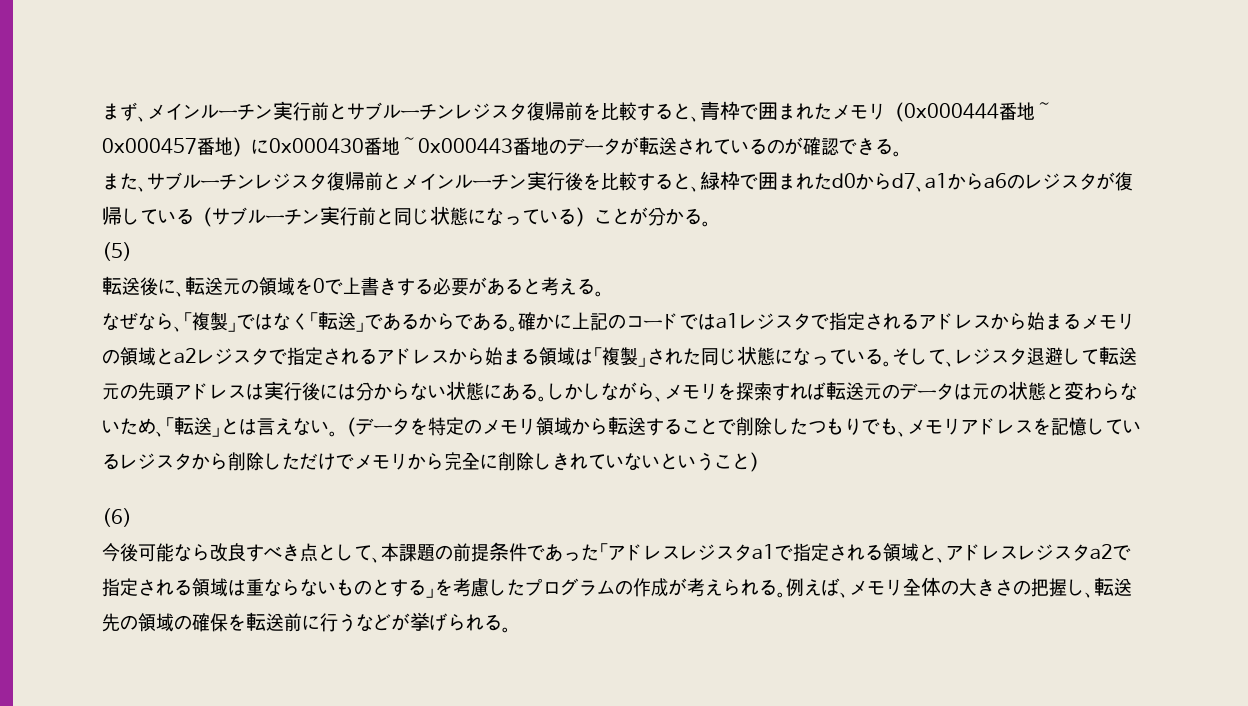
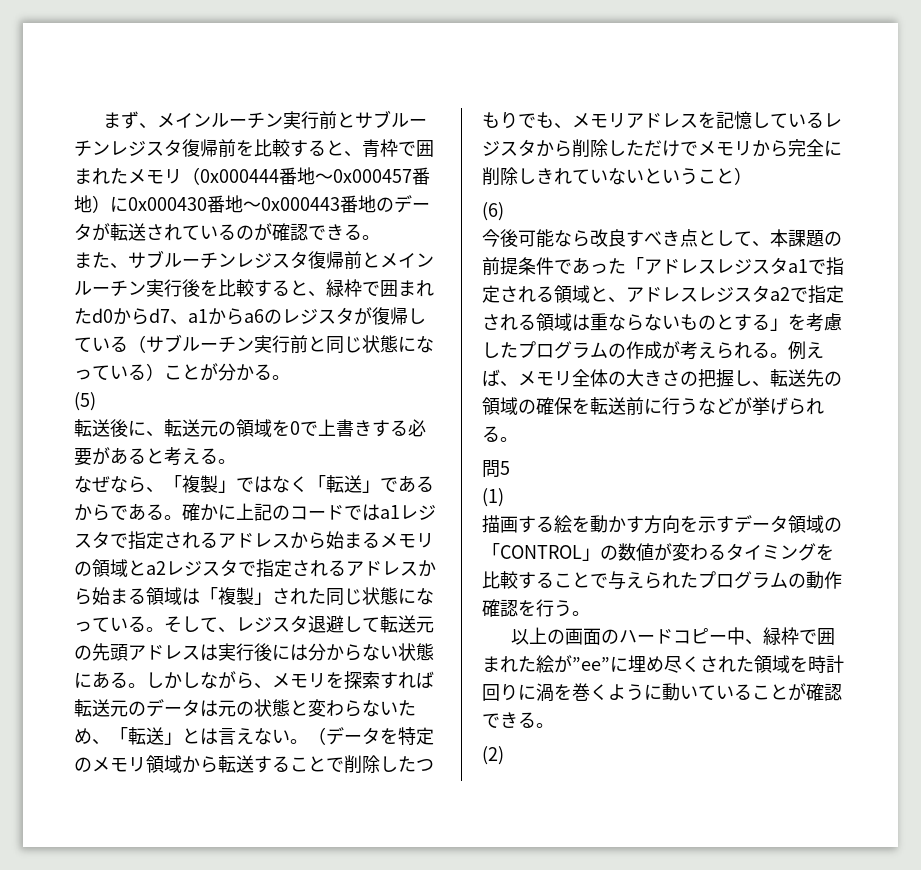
(511, 630) none -> [482,460,510,478] [482,488,504,507] [482,515,842,534] [482,543,834,561] [482,571,842,590] [482,599,590,617] [510,627,835,645] [482,655,844,673] [482,683,842,701] [482,712,554,728] [482,746,504,765] // 問5 // (1) // 描画する絵を動かす方向を示すデータ領域の「CONTROL」の数値が変わるタイミングを比較することで与えられたプログラムの動作確認を行う。 // 以上の画面のハードコピー中、緑枠で囲まれた絵が”ee”に埋め尽くされた領域を時計回りに渦を巻くように動いていることが確認できる。 // (2)

